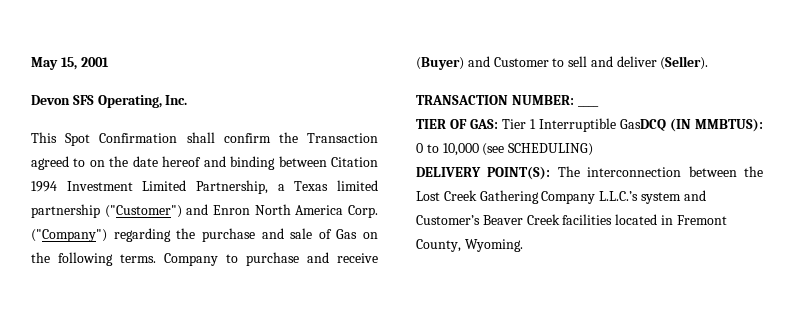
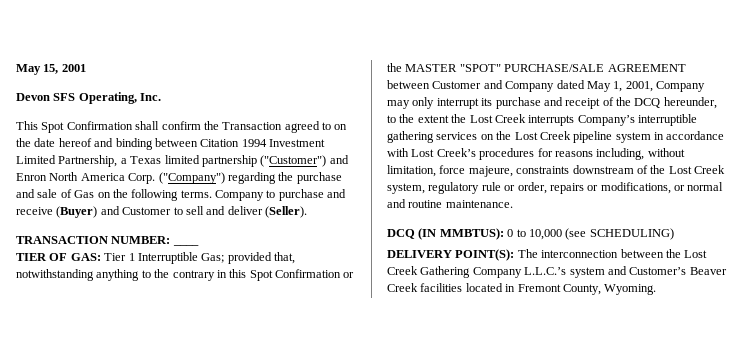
[620,119,666,131] GasDCQ -> [201,252,295,264] [16,269,355,281] [387,63,686,72] [387,80,705,92] [387,97,717,109] [387,114,697,126] [387,131,725,143] [387,148,685,160] [387,165,725,177] [387,182,724,194] [387,199,513,208] [387,229,415,239] Gas; provided that, notwithstanding anything to the contrary in this Spot Confirmation or the MASTER "SPOT" PURCHASE/SALE AGREEMENT between Customer and Company dated May 1, 2001, Company may only interrupt its purchase and receipt of the DCQ hereunder, to the extent the Lost Creek interrupts Company’s interruptible gathering services on the Lost Creek pipeline system in accordance with Lost Creek’s procedures for reasons including, without limitation, force majeure, constraints downstream of the Lost Creek system, regulatory rule or order, repairs or modifications, or normal and routine maintenance. // DCQ

